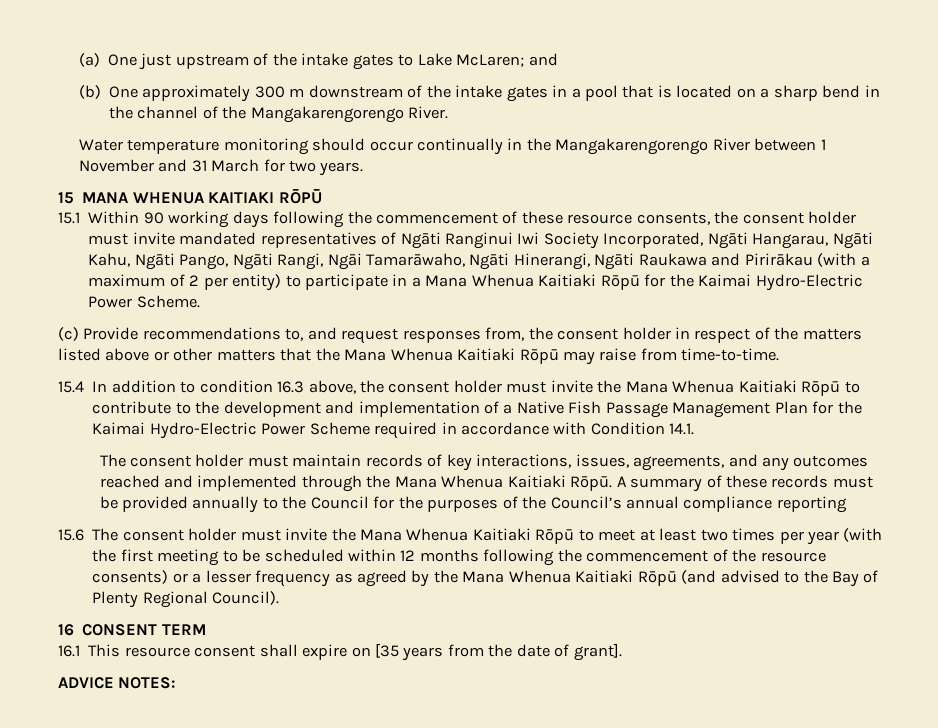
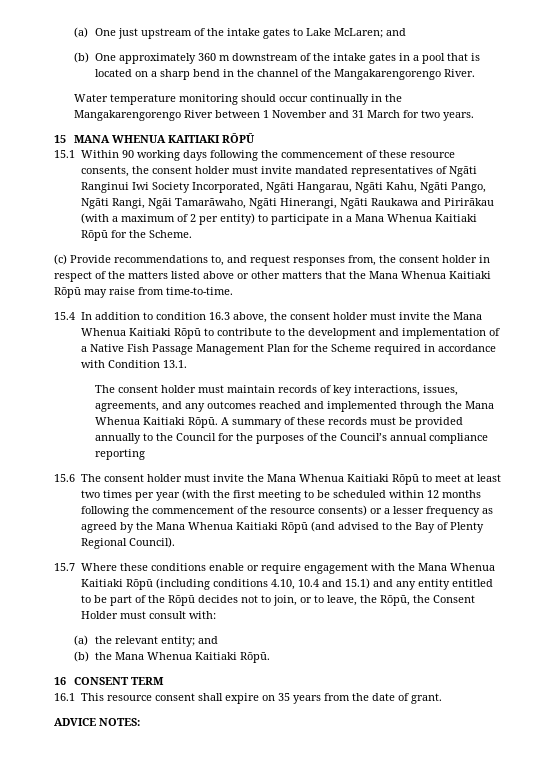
[254,86,285,98] 300 -> [197,53,216,61] 360
[698,274,863,291] [88,296,133,308] Kaimai Hydro-Electric Power -> (146, 234) none
[92,422,306,439] Kaimai Hydro-Electric Power -> (328, 348) none
[669,423,695,435] 14.1. -> [162,360,187,368] 13.1.
(280, 598) none -> [54,563,495,574] [80,578,493,590] [80,595,475,606] [80,611,216,619] [74,635,218,647] [74,651,270,663] // 15.7 Where these conditions enable or require engagement with the Mana Whenua Kaitiaki Rōpū (including conditions 4.10, 10.4 and 15.1) and any entity entitled to be part of the Rōpū decides not to join, or to leave, the Rōpū, the Consent Holder must consult with: // (a) the relevant entity; and // (b) the Mana Whenua Kaitiaki Rōpū.
[374,643,399,658] [35 -> [277,693,290,701] 35
[573,643,622,661] grant]. -> [410,693,442,704] grant.

